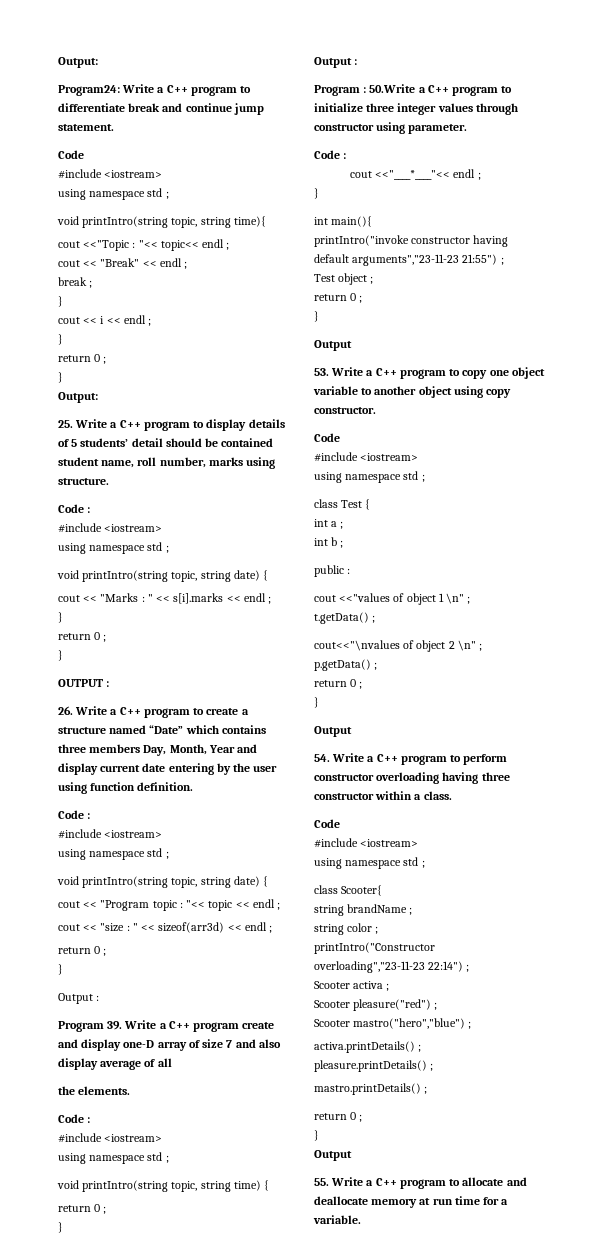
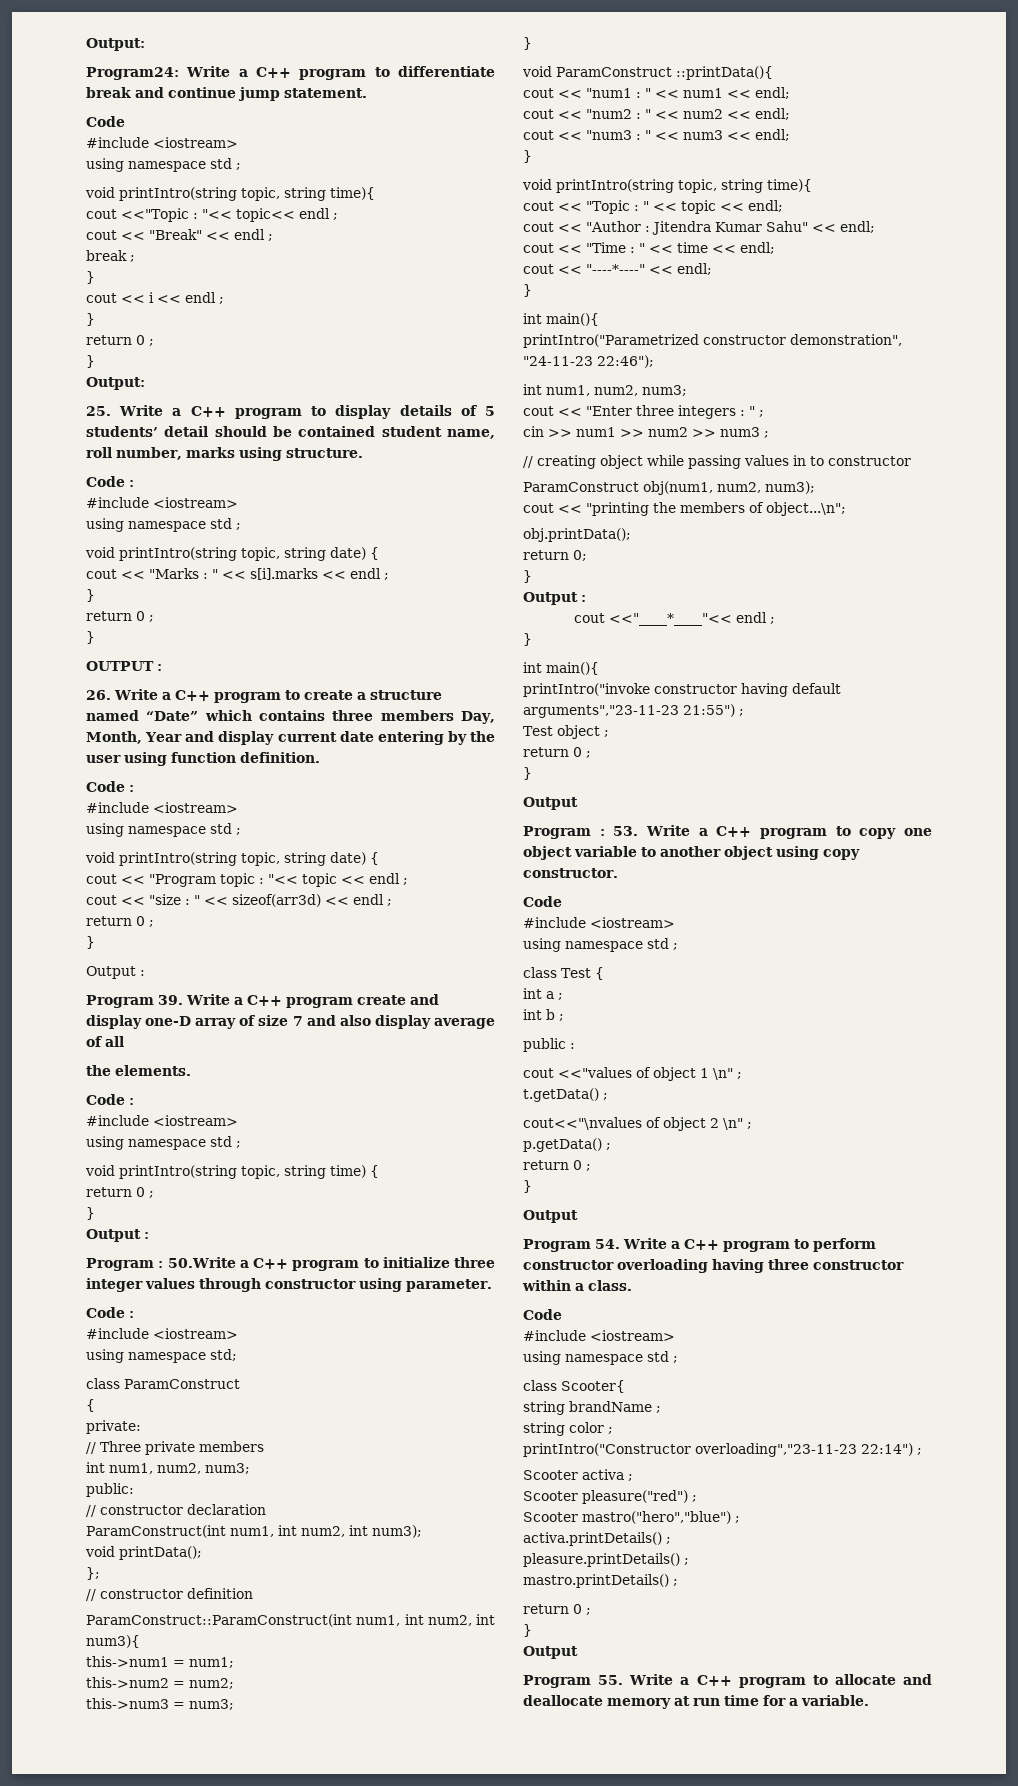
(347, 156) none -> [86,1328,238,1339] [86,1349,237,1363] [86,1378,240,1389] [86,1399,95,1412] [86,1420,141,1434] [86,1441,264,1455] [86,1462,250,1474] [86,1483,134,1497] [86,1504,266,1517] [86,1525,422,1538] [85,1546,202,1560] [86,1567,100,1580] [86,1588,253,1601] [86,1614,495,1627] [86,1635,140,1648] [86,1656,234,1668] [86,1677,234,1689] [86,1698,234,1710] [523,37,532,50] [522,66,773,80] [523,87,790,99] [523,108,790,120] [523,129,790,141] [523,150,532,163] [522,179,812,193] [523,200,783,214] [523,221,875,235] [523,242,775,254] [523,263,712,275] [523,284,532,297] [523,313,599,326] [523,334,902,348] [523,355,654,368] [523,384,687,396] [523,405,764,419] [523,426,769,438] [523,455,911,469] [523,481,815,495] [523,502,846,516] [523,528,631,542] [523,550,587,561] [523,570,532,583] [523,592,586,605] // #include <iostream> // using namespace std; // class ParamConstruct // { // private: // // Three private members // int num1, num2, num3; // public: // // constructor declaration // ParamConstruct(int num1, int num2, int num3); // void printData(); // }; // // constructor definition // ParamConstruct::ParamConstruct(int num1, int num2, int num3){ // this->num1 = num1; // this->num2 = num2; // this->num3 = num3; // } // void ParamConstruct ::printData(){ // cout << "num1 : " << num1 << endl; // cout << "num2 : " << num2 << endl; // cout << "num3 : " << num3 << endl; // } // void printIntro(string topic, string time){ // cout << "Topic : " << topic << endl; // cout << "Author : Jitendra Kumar Sahu" << endl; // cout << "Time : " << time << endl; // cout << "----*----" << endl; // } // int main(){ // printIntro("Parametrized constructor demonstration", "24-11-23 22:46"); // int num1, num2, num3; // cout << "Enter three integers : " ; // cin >> num1 >> num2 >> num3 ; // // creating object while passing values in to constructor // ParamConstruct obj(num1, num2, num3); // cout << "printing the members of object...\n"; // obj.printData(); // return 0; // } // Output :
(352, 345) none -> [523,826,605,839] Program :
(352, 731) none -> [523,1239,591,1252] Program
(352, 1155) none -> [523,1675,591,1688] Program

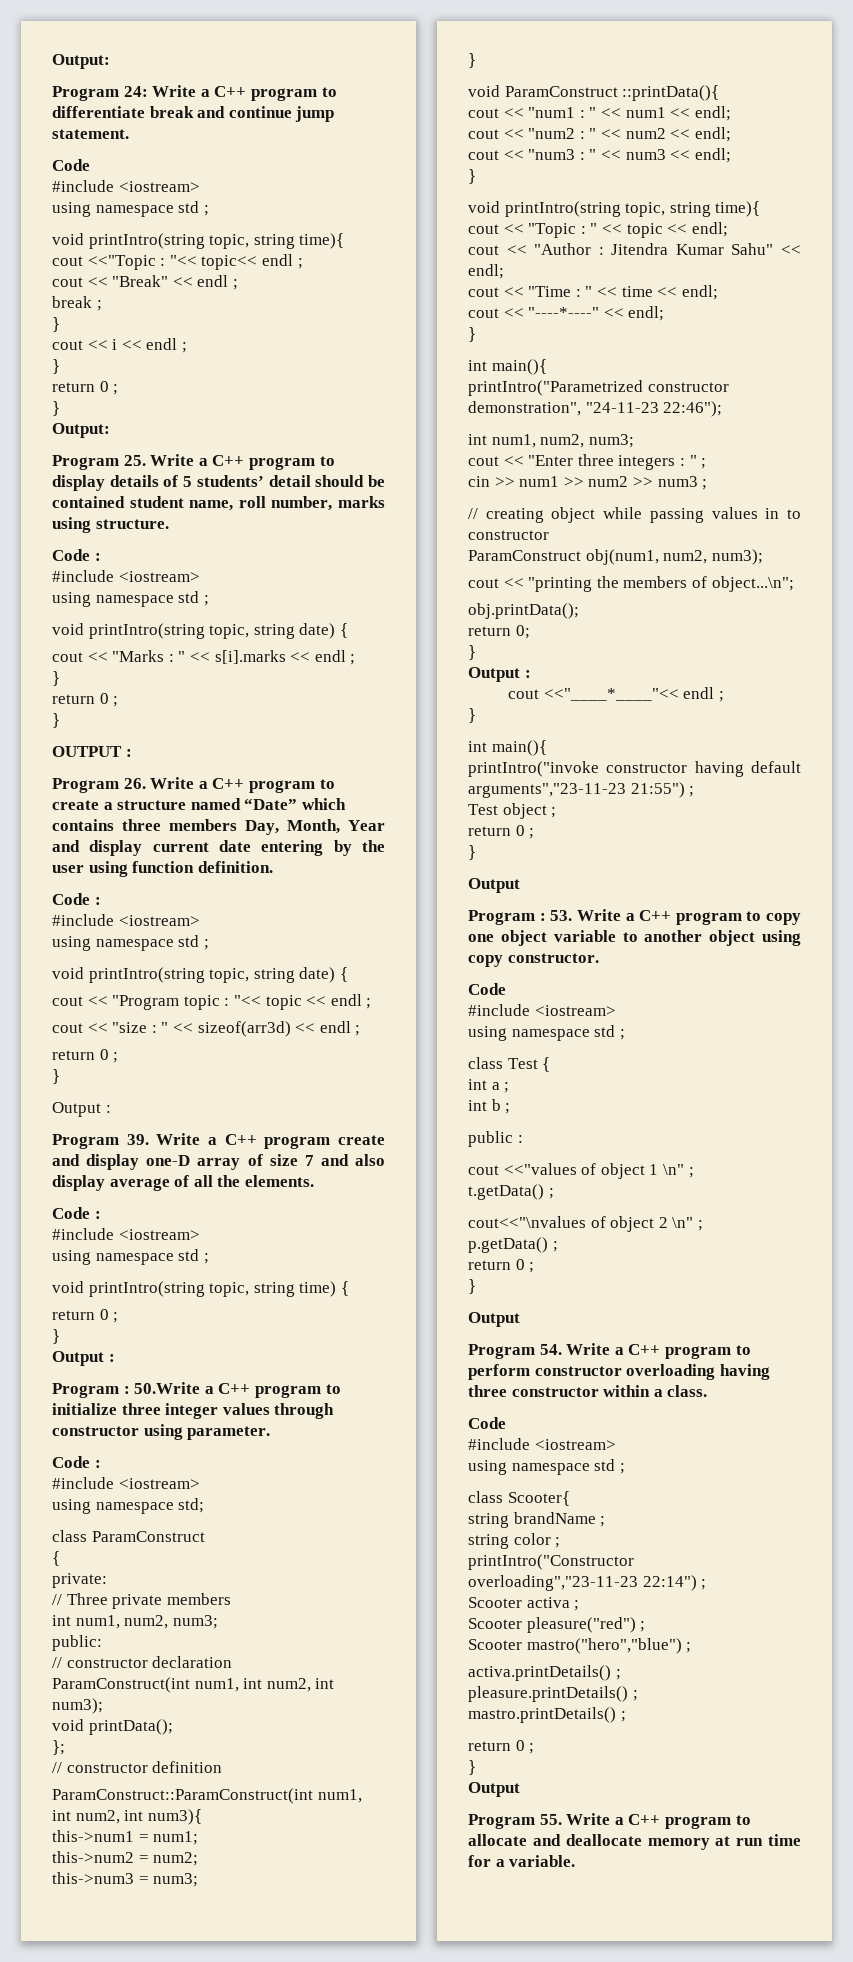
[86,38,145,51] [86,67,179,80] Output: // Program24: -> [52,54,110,69] [52,86,148,101] Output: // Program 24:
(145, 383) none -> [52,455,119,470] Program
(162, 667) none -> [52,778,119,793] Program
(124, 1041) // -> (213, 1181) none

